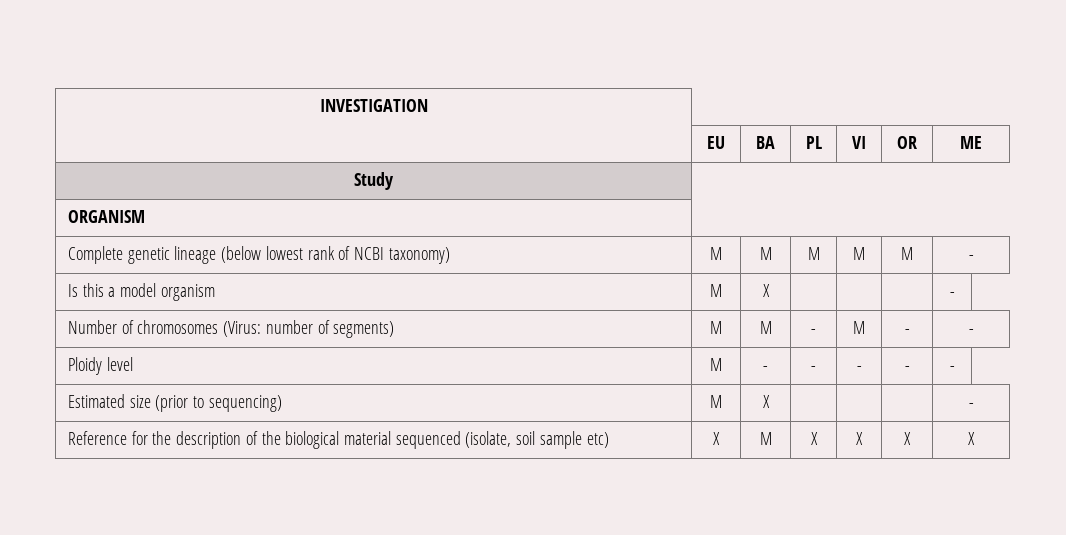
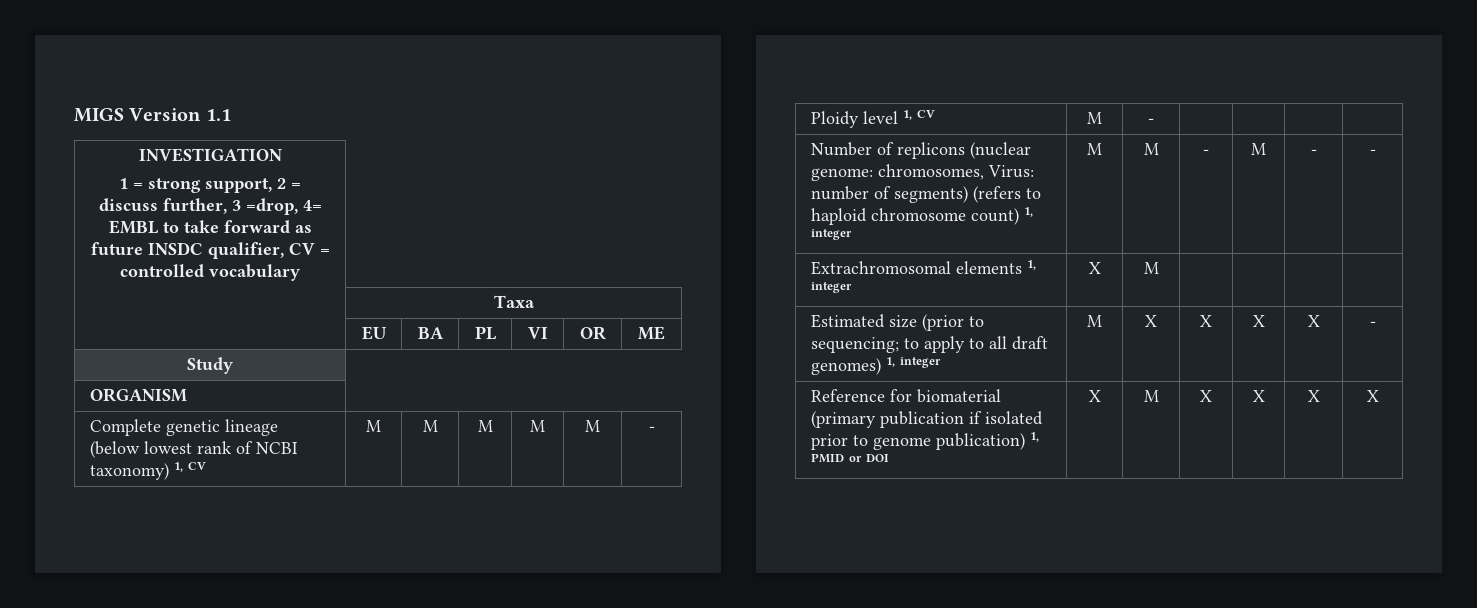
[319,99,428,112] INVESTIGATION -> [74,108,231,122] [138,148,282,162] [119,178,301,193] [98,198,322,215] [108,220,312,234] [90,242,330,259] [120,264,300,281] [493,295,535,308] MIGS Version 1.1 // INVESTIGATION // 1 = strong support, 2 = discuss further, 3 =drop, 4= EMBL to take forward as future INSDC qualifier, CV = controlled vocabulary // | Taxa
(450, 255) none -> [173,462,206,472] 1, CV
[67,283,215,301] [710,284,722,297] [762,284,770,297] [949,292,955,297] Is this a model organism | M | X | | | | - -> [810,110,935,128] [1087,112,1102,124] [1148,118,1154,124] Ploidy level 1, CV | M | - | | | |
[137,320,395,338] chromosomes (Virus: number of segments) -> [896,142,1031,159] [810,164,1034,181] [810,186,1041,203] [810,207,1033,225] [810,229,852,240] replicons (nuclear genome: chromosomes, Virus: number of segments) (refers to haploid chromosome count) 1, integer
[67,357,133,375] [710,358,722,371] [763,366,768,371] [811,366,816,371] [856,366,862,371] [904,366,910,371] [949,366,955,371] [67,394,282,412] [710,395,722,408] [762,395,770,408] Ploidy level | M | - | - | - | - | - // Estimated size (prior to sequencing) | M | X | | | -> [810,260,1036,275] [810,282,852,293] [1088,262,1101,274] [1143,262,1159,274] [810,314,984,331] [810,336,1048,353] [810,357,941,375] [1087,315,1102,327] [1145,315,1157,327] [1200,315,1212,327] [1252,315,1265,327] [1307,315,1320,327] Extrachromosomal elements 1, integer | X | M | | | | // Estimated size (prior to sequencing; to apply to all draft genomes) 1, integer | M | X | X | X | X
[152,431,609,449] the description of the biological material sequenced (isolate, soil sample etc) -> [916,389,1001,403] [810,411,1043,428] [810,432,1039,450] [810,453,889,463] biomaterial (primary publication if isolated prior to genome publication) 1, PMID or DOI

